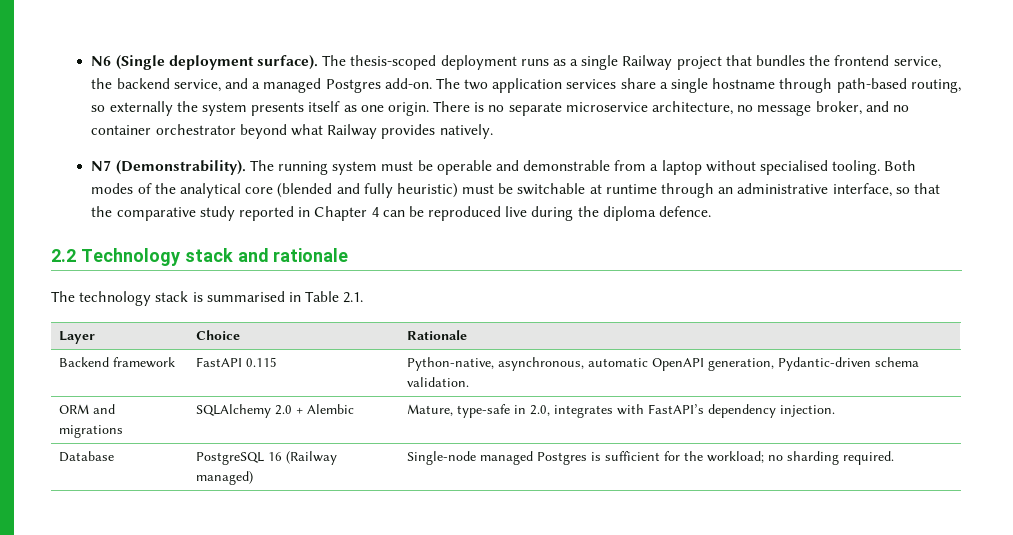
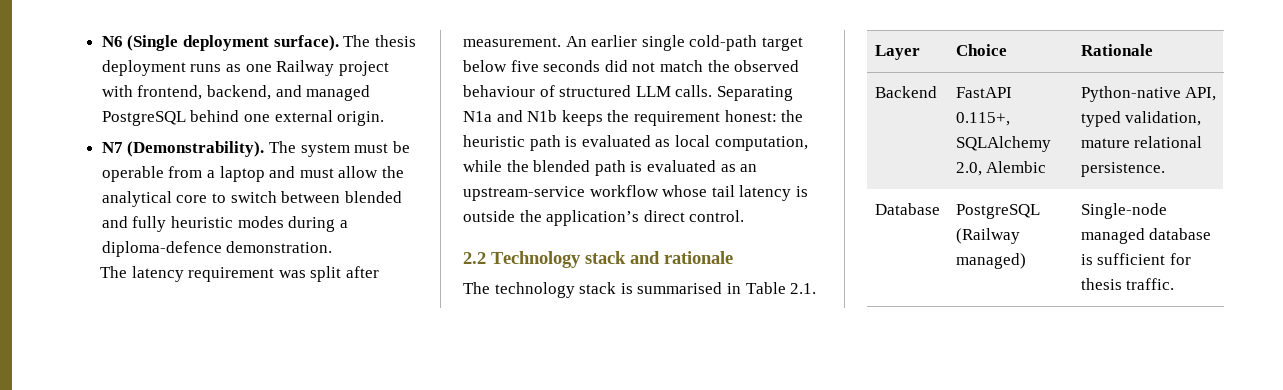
[350,55,437,70] thesis-scoped -> [374,35,416,47] thesis
[570,55,941,70] [91,78,961,93] [91,101,909,116] [91,124,493,139] a single Railway project that bundles the frontend service, the backend service, and a managed Postgres add-on. The two application services share a single hostname through path-based routing, so externally the system presents itself as one origin. There is no separate microservice architecture, no message broker, and no container orchestrator beyond what Railway provides natively. -> [245,60,389,76] [101,85,371,101] [101,110,385,126] one Railway project with frontend, backend, and managed PostgreSQL behind one external origin.
[277,161,328,175] running -> (297, 147) none
[495,160,611,171] and demonstrable -> (164, 174) none
[705,160,917,175] [91,183,940,198] [91,206,711,221] without specialised tooling. Both modes of the analytical core (blended and fully heuristic) must be switchable at runtime through an administrative interface, so that the comparative study reported in Chapter 4 can be reproduced live during the diploma defence. -> [269,166,404,178] [101,191,402,207] [101,216,348,232] [101,241,333,257] [100,266,380,282] [463,35,803,51] [463,60,800,72] [463,85,793,101] [463,110,804,126] [463,135,808,151] [463,160,758,176] [463,185,808,201] [463,210,745,226] and must allow the analytical core to switch between blended and fully heuristic modes during a diploma-defence demonstration. // The latency requirement was split after measurement. An earlier single cold-path target below five seconds did not match the observed behaviour of structured LLM calls. Separating N1a and N1b keeps the requirement honest: the heuristic path is evaluated as local computation, while the blended path is evaluated as an upstream-service workflow whose tail latency is outside the application’s direct control.
[112,357,175,368] framework -> (937, 92) none
[245,357,277,367] [406,357,919,371] [406,377,469,387] [58,404,115,414] [58,425,123,438] [195,404,354,418] [406,404,835,418] 0.115 | Python-native, asynchronous, automatic OpenAPI generation, Pydantic-driven schema validation. // ORM and migrations | SQLAlchemy 2.0 + Alembic | Mature, type-safe in 2.0, integrates with FastAPI’s dependency injection. -> [955,112,1010,126] [955,136,1051,152] [955,161,1047,176] [1080,86,1217,102] [1080,111,1202,127] [1080,136,1203,148] [1080,162,1165,177] 0.115+, SQLAlchemy 2.0, Alembic | Python-native API, typed validation, mature relational persistence.
[267,452,282,461] 16 -> (1040, 211) none
[536,452,587,465] Postgres -> [1149,228,1212,240] database
[683,451,894,465] the workload; no sharding required. -> [1080,278,1175,290] thesis traffic.

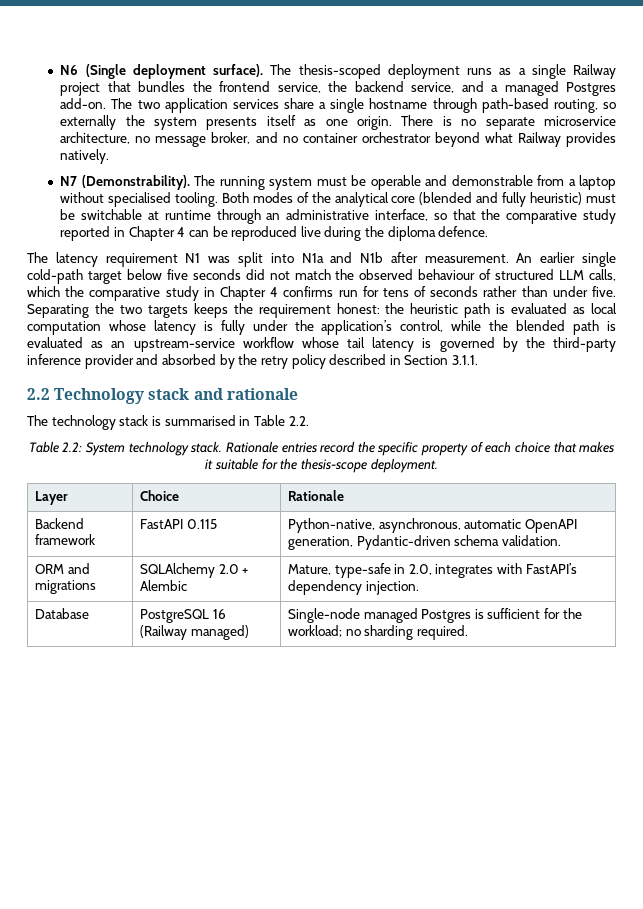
[374,35,416,47] thesis -> [298,64,381,79] thesis-scoped
[245,60,389,76] [101,85,371,101] [101,110,385,126] one Railway project with frontend, backend, and managed PostgreSQL behind one external origin. -> [518,64,616,79] [60,81,616,96] [60,98,616,113] [60,115,617,130] [60,132,616,147] [60,149,110,164] a single Railway project that bundles the frontend service, the backend service, and a managed Postgres add-on. The two application services share a single hostname through path-based routing, so externally the system presents itself as one origin. There is no separate microservice architecture, no message broker, and no container orchestrator beyond what Railway provides natively.
(297, 147) none -> [219,176,265,190] running
(164, 174) none -> [425,175,533,186] and demonstrable
[269,166,404,178] [101,191,402,207] [101,216,348,232] [101,241,333,257] and must allow the analytical core to switch between blended and fully heuristic modes during a diploma-defence demonstration. -> [60,192,616,207] [60,209,616,224] [60,226,489,241] without specialised tooling. Both modes of the analytical core (blended and fully heuristic) must be switchable at runtime through an administrative interface, so that the comparative study reported in Chapter 4 can be reproduced live during the diploma defence.
(275, 274) none -> [185,253,201,263] N1
(342, 274) none -> [270,252,384,263] into N1a and N1b
[675,85,793,101] [463,110,558,122] calls. Separating N1a and N1b -> [589,269,617,281] [27,286,616,301] [27,303,188,318] calls, which the comparative study in Chapter 4 confirms run for tens of seconds rather than under five. Separating the two targets
[714,136,808,151] computation, -> [27,320,444,335] computation whose latency is fully under the application’s control,
[463,210,745,226] outside the application’s direct control. -> [439,337,617,352] [27,354,479,369] governed by the third-party inference provider and absorbed by the retry policy described in Section 3.1.1.
[790,283,817,294] 2.1. -> [288,416,309,426] [28,441,615,456] [205,458,438,473] 2.2. // Table 2.2: System technology stack. Rationale entries record the specific property of each choice that makes it suitable for the thesis-scope deployment.
(937, 92) none -> [34,534,95,545] framework
[955,112,1010,126] [955,136,1051,152] [955,161,1047,176] [1080,86,1217,102] [1080,111,1202,127] [1080,136,1203,148] [1080,162,1165,177] 0.115+, SQLAlchemy 2.0, Alembic | Python-native API, typed validation, mature relational persistence. -> [186,519,217,529] [287,518,577,533] [287,535,561,550] [34,563,90,574] [34,580,96,594] [139,563,249,578] [139,580,187,591] [287,563,577,578] [287,580,419,595] 0.115 | Python-native, asynchronous, automatic OpenAPI generation, Pydantic-driven schema validation. // ORM and migrations | SQLAlchemy 2.0 + Alembic | Mature, type-safe in 2.0, integrates with FastAPI’s dependency injection.
(1040, 211) none -> [212,609,226,619] 16
[1149,228,1212,240] database -> [421,609,472,623] Postgres
[1080,278,1175,290] thesis traffic. -> [562,608,582,619] [287,625,468,640] the workload; no sharding required.

